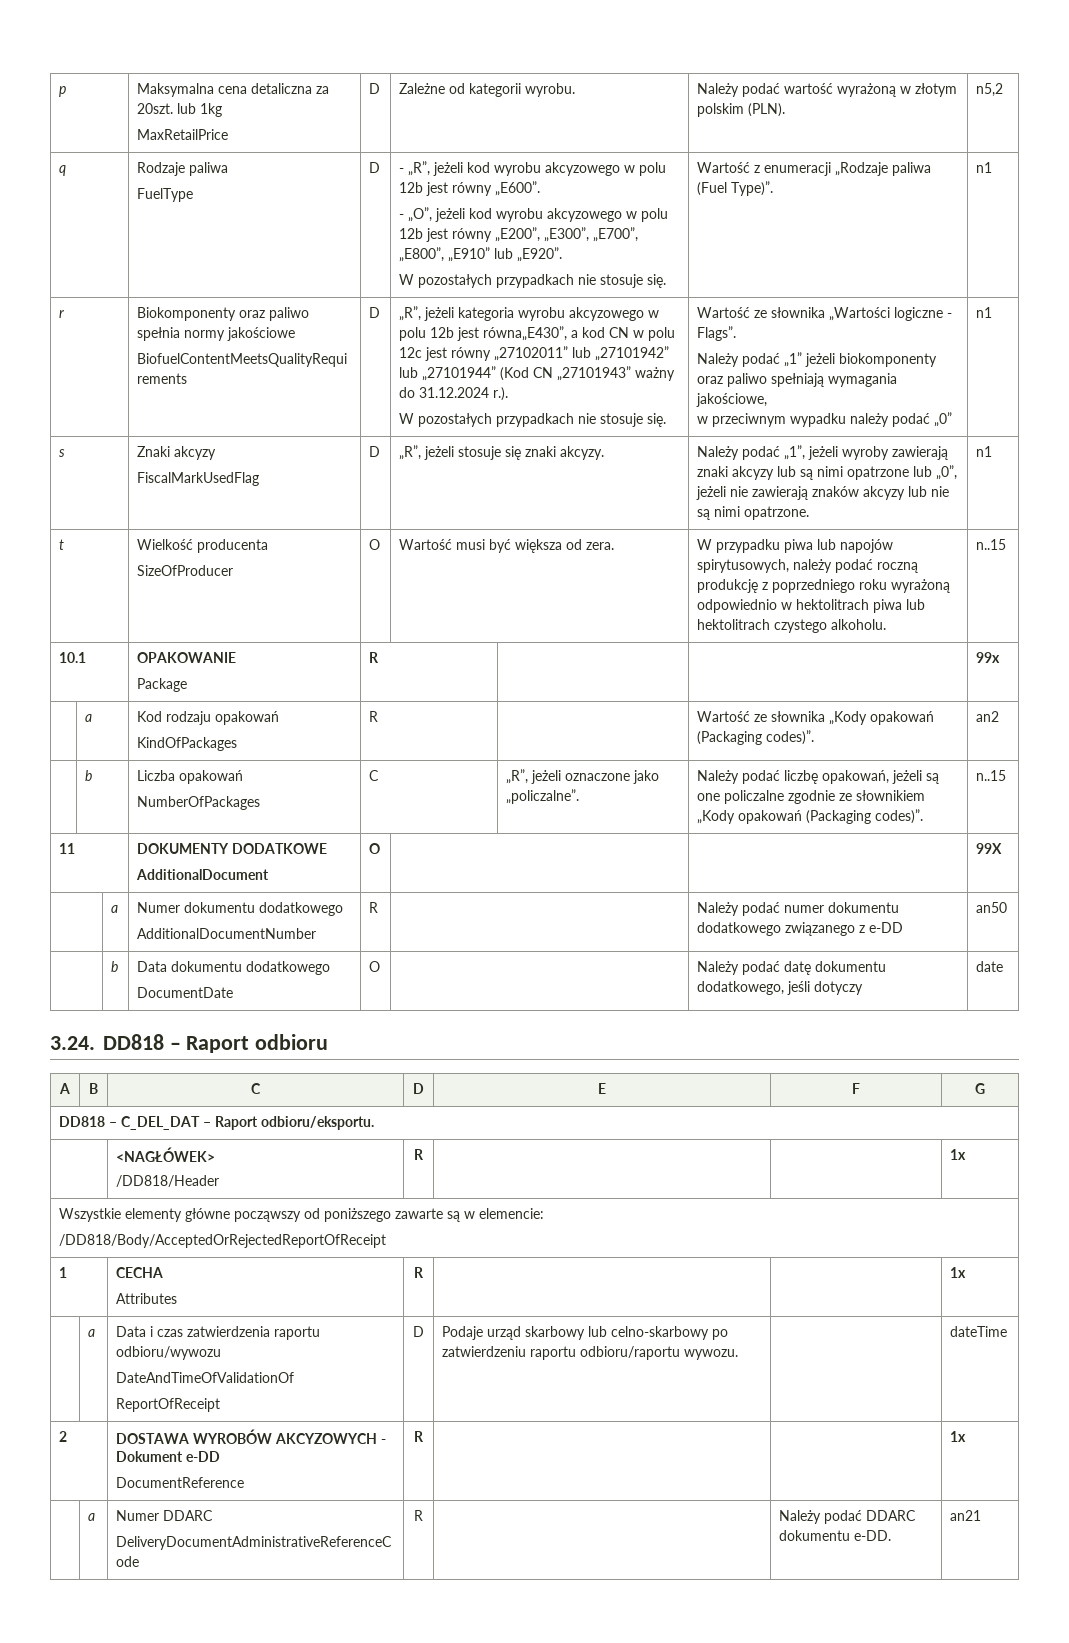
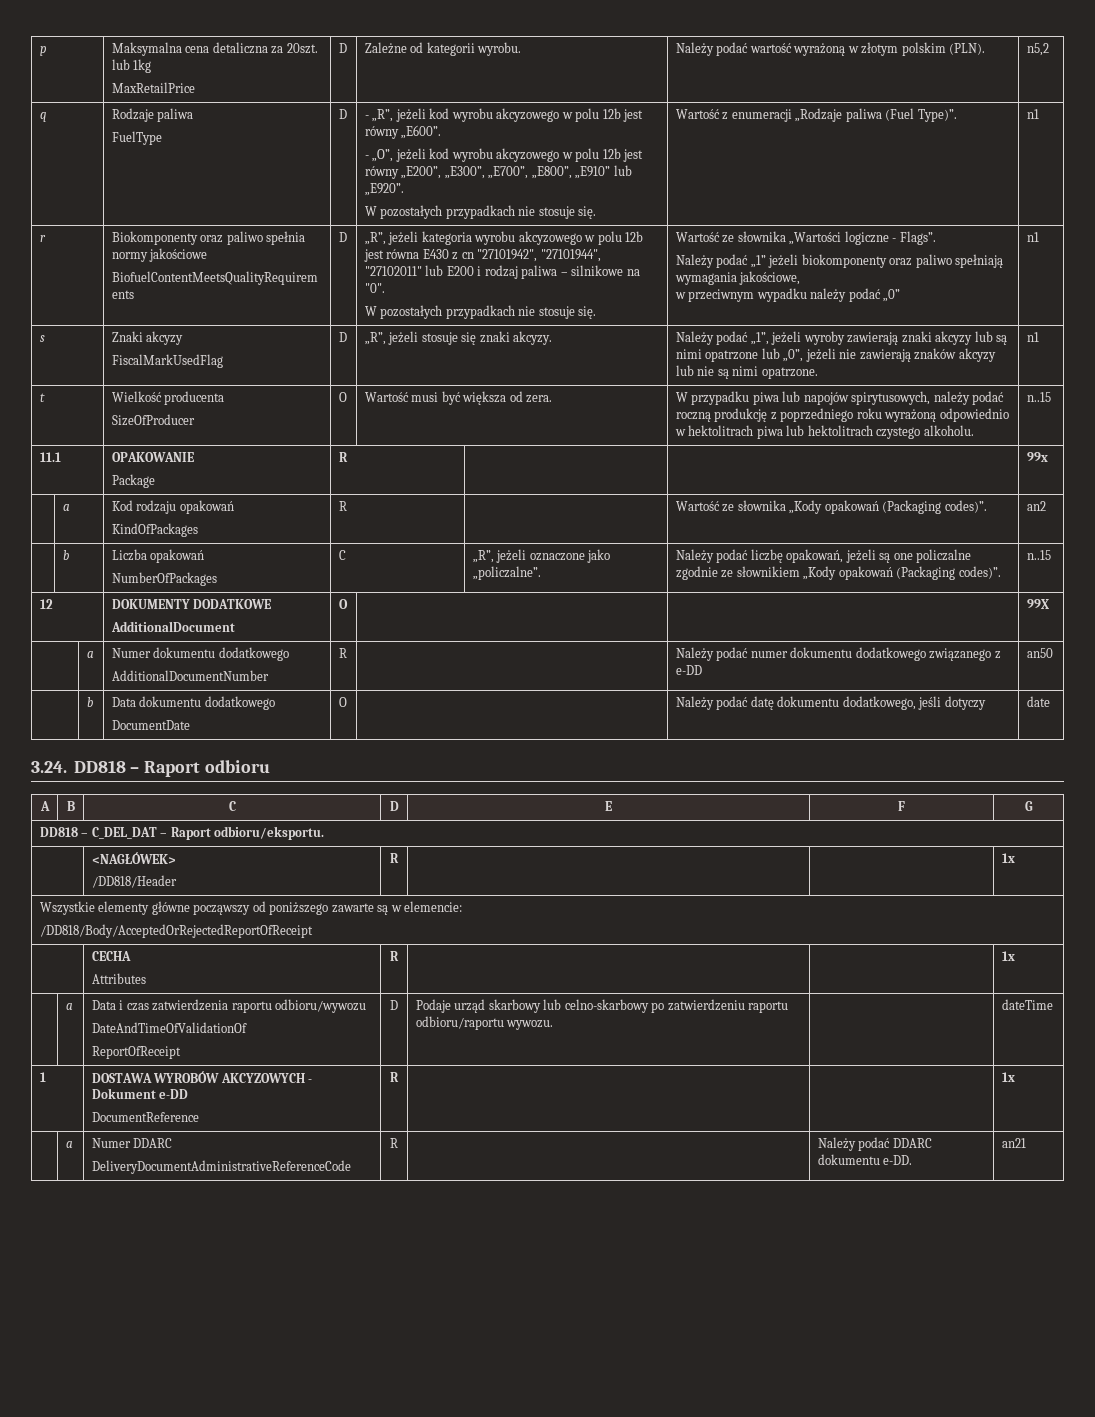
[483,326,676,341] [399,346,670,361] [399,366,676,381] [399,387,509,401] równa„E430”, a kod CN w polu 12c jest równy „27102011” lub „27101942” lub „27101944” (Kod CN „27101943” ważny do 31.12.2024 r.). -> [386,249,601,262] [364,265,640,279] [364,283,385,293] równa E430 z cn "27101942", "27101944", "27102011" lub E200 i rodzaj paliwa – silnikowe na "0".
[59,652,87,663] 10.1 -> [39,452,61,462] 11.1
[59,843,76,854] 11 -> [39,599,53,609] 12
[59,1267,68,1278] 1 -> (313, 931) none
[59,1431,68,1442] 2 -> [39,1072,46,1082] 1

